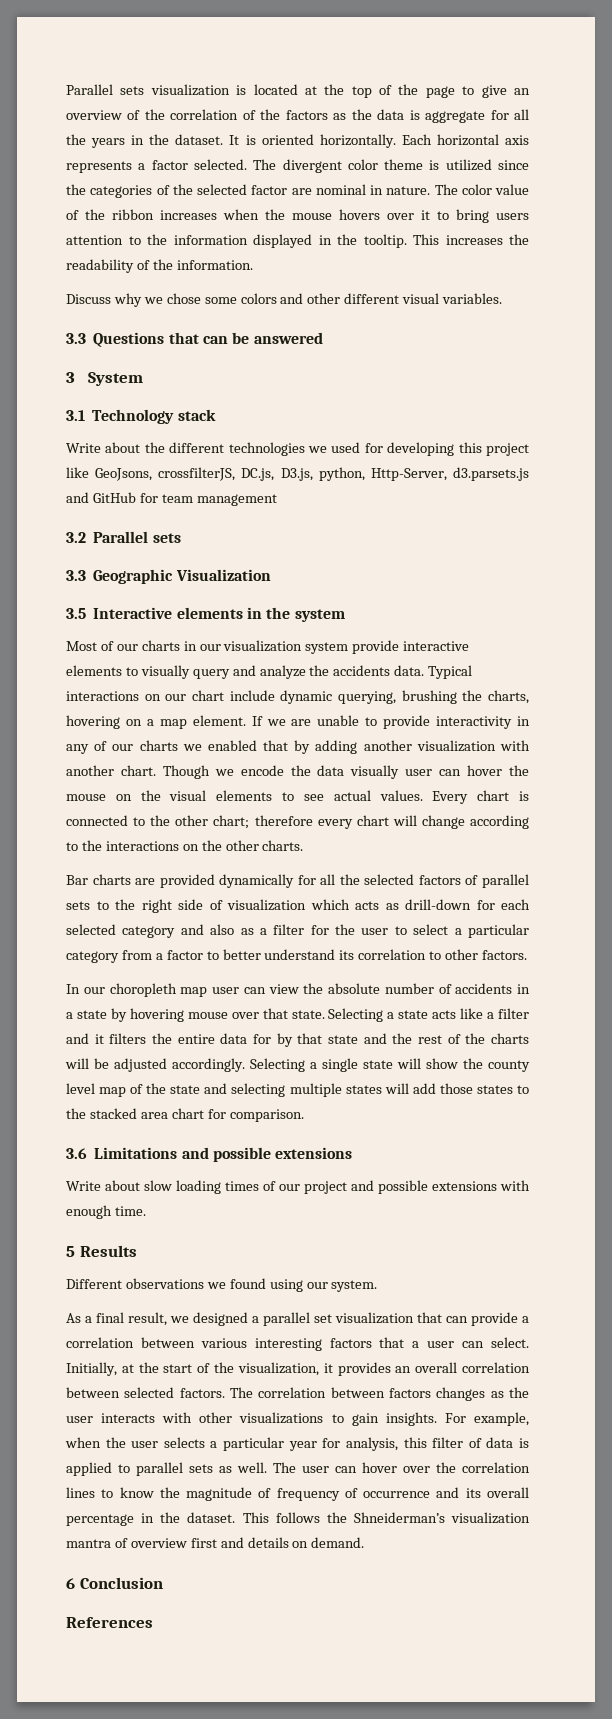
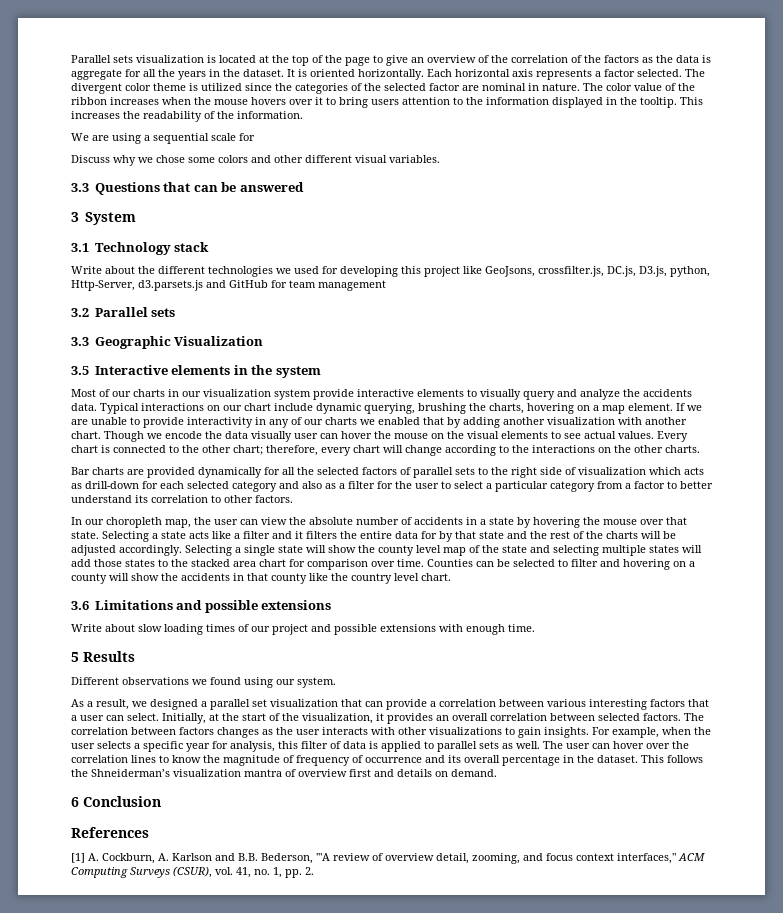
(253, 265) none -> [71,133,255,144] // We are using a sequential scale for
[158,467,236,481] crossfilterJS, -> [538,266,604,277] crossfilter.js,
[254,815,313,826] therefore -> [266,445,318,456] therefore,
[180,987,208,997] map -> [165,517,211,528] map, the
(184, 1015) none -> [583,517,600,525] the
[229,1109,304,1122] comparison. -> [307,559,695,570] [71,573,451,584] comparison over time. Counties can be selected to filter and hovering on a county will show the accidents in that county like the country level chart.
[96,1312,124,1323] final -> (93, 704) none
[223,1437,285,1451] particular -> [143,741,183,752] specific
(153, 1622) none -> [71,853,705,864] [71,866,314,878] // [1] A. Cockburn, A. Karlson and B.B. Bederson, '"A review of overview detail, zooming, and focus context interfaces," ACM Computing Surveys (CSUR), vol. 41, no. 1, pp. 2.

